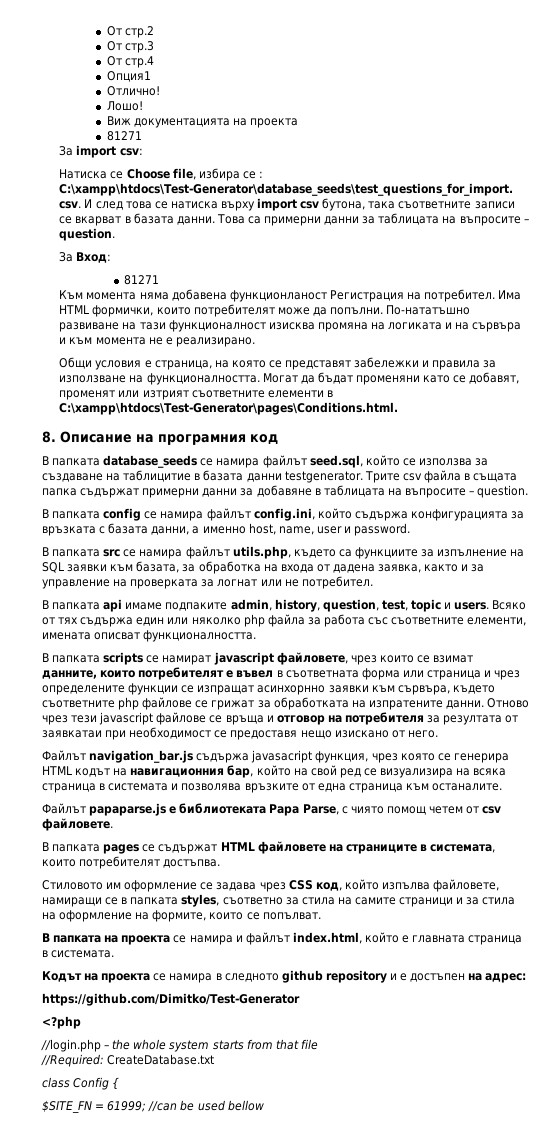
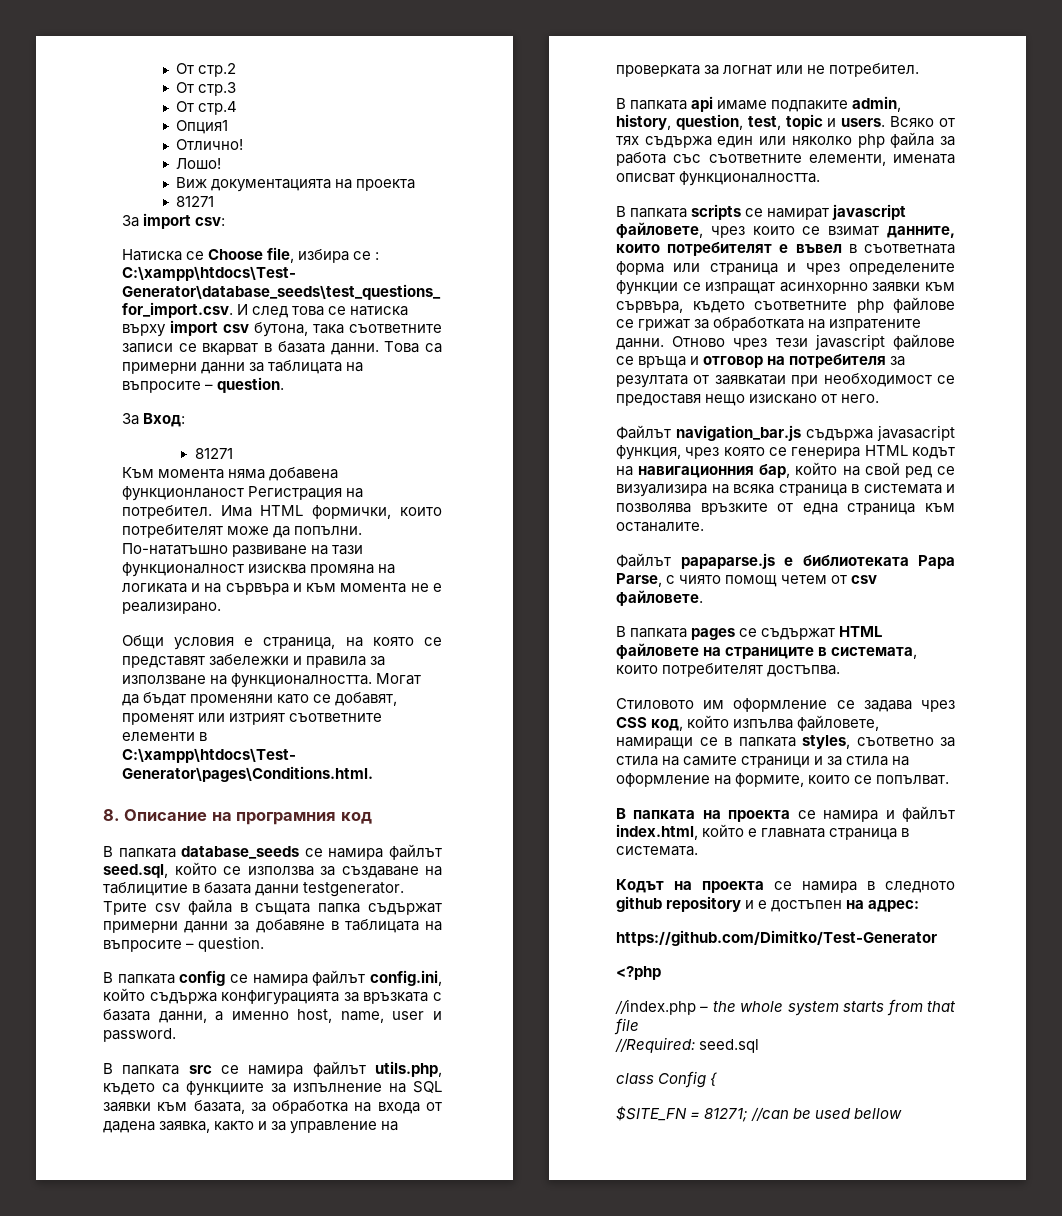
[41,1039,101,1052] //login.php -> [615,999,696,1015] //index.php
[107,1054,215,1065] CreateDatabase.txt -> [699,1039,760,1053] seed.sql
[107,1101,147,1112] 61999; -> [704,1108,749,1122] 81271;

